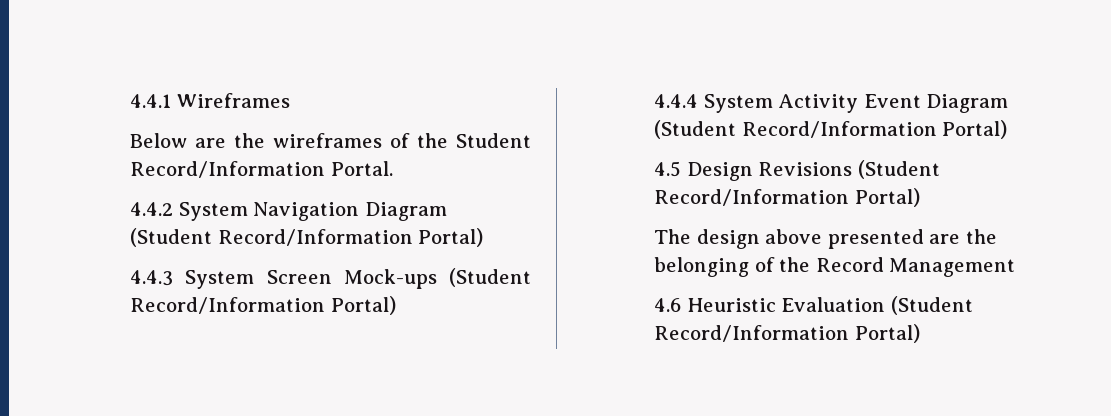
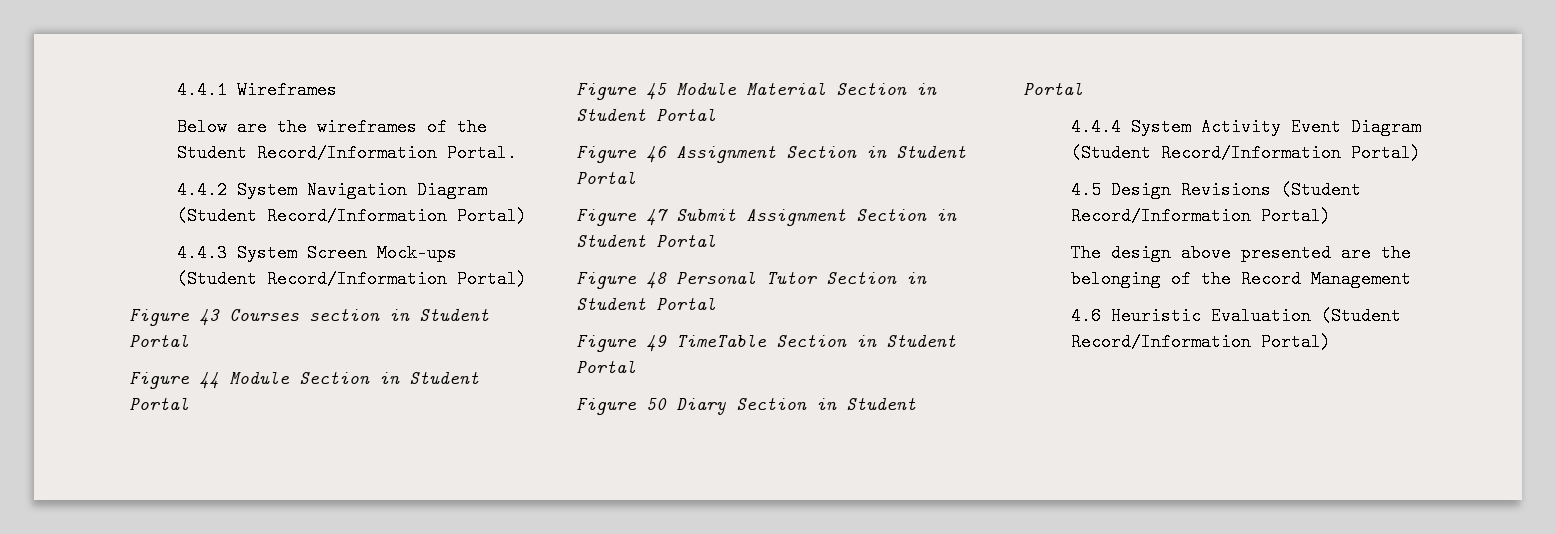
(396, 305) none -> [129,308,489,326] [129,334,189,347] [129,371,479,389] [129,397,189,410] [576,82,937,100] [576,108,716,121] [576,145,966,163] [576,171,636,184] [576,208,957,226] [576,234,716,247] [576,271,927,289] [576,297,716,310] [576,334,956,352] [576,360,636,373] [576,397,916,415] [1023,82,1083,95] // Figure 43 Courses section in Student Portal // Figure 44 Module Section in Student Portal // Figure 45 Module Material Section in Student Portal // Figure 46 Assignment Section in Student Portal // Figure 47 Submit Assignment Section in Student Portal // Figure 48 Personal Tutor Section in Student Portal // Figure 49 TimeTable Section in Student Portal // Figure 50 Diary Section in Student Portal

